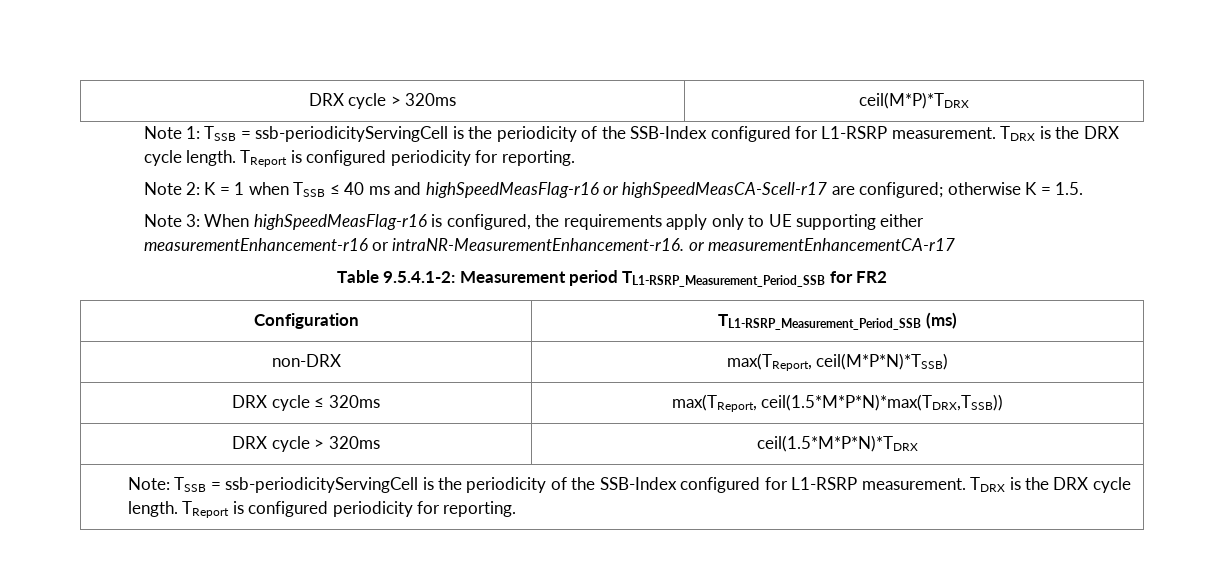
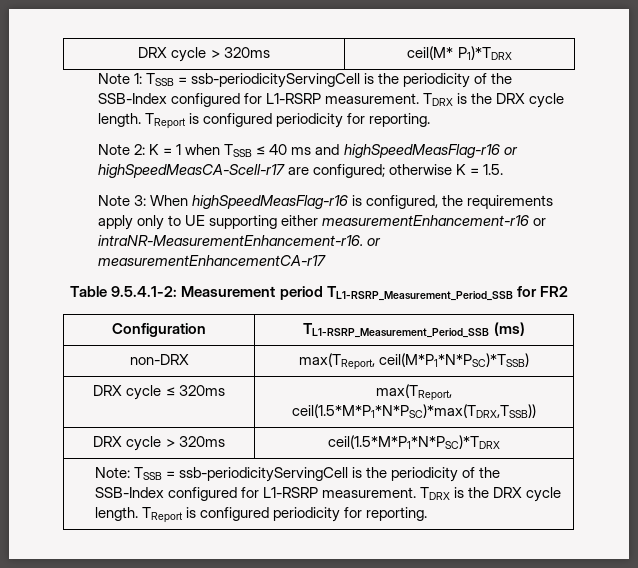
[308,93,457,109] [859,92,969,109] DRX cycle > 320ms | ceil(M*P)*TDRX -> [138,47,270,62] [407,46,512,60] DRX cycle > 320ms | ceil(M* P1)*TDRX
[816,353,949,370] ceil(M*P*N)*TSSB) -> [379,353,530,367] ceil(M*P1*N*PSC)*TSSB)
[761,394,1004,411] [232,436,380,452] [756,435,918,452] ceil(1.5*M*P*N)*max(TDRX,TSSB)) // DRX cycle > 320ms | ceil(1.5*M*P*N)*TDRX -> [292,404,536,418] [93,436,225,451] [328,435,500,449] ceil(1.5*M*P1*N*PSC)*max(TDRX,TSSB)) // DRX cycle > 320ms | ceil(1.5*M*P1*N*PSC)*TDRX

